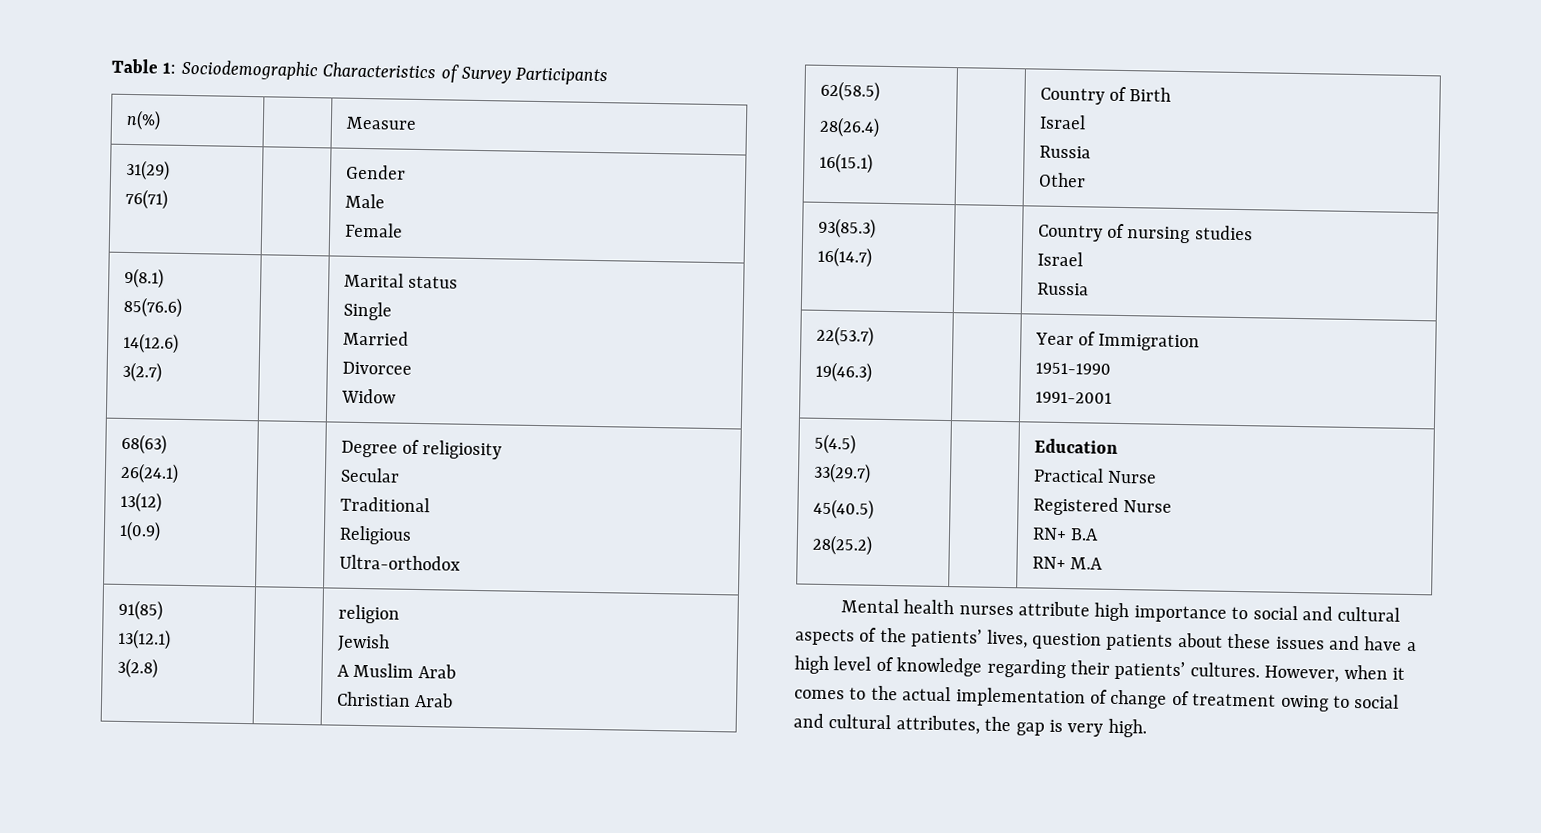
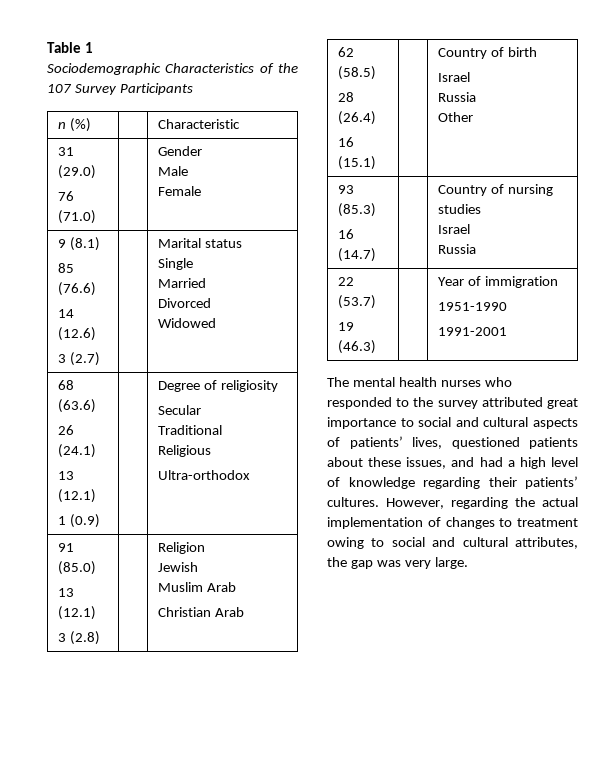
[162,62,177,74] 1: -> [84,42,93,53] 1 //
(459, 73) none -> [278,63,298,73] [47,84,72,93] the 107
[125,109,161,131] [345,116,417,130] [124,159,170,181] [124,188,168,210] [345,164,406,180] [344,193,385,209] [344,222,403,238] [123,267,164,289] [122,296,182,318] [121,332,179,354] [121,361,162,383] [343,272,458,289] [342,301,392,321] [342,330,409,346] [341,361,412,375] [340,388,396,404] [120,433,167,455] [119,462,179,484] [119,491,162,513] [118,520,161,542] n(%) | | Measure // 31(29) // 76(71) | | Gender // Male // Female // 9(8.1) // 85(76.6) // 14(12.6) // 3(2.7) | | Marital status // Single // Married // Divorcee // Widow // 68(63) // 26(24.1) // 13(12) // 1(0.9) -> [58,118,92,132] [158,119,241,129] [58,147,75,156] [58,165,97,179] [58,191,75,201] [58,210,97,224] [158,146,203,156] [158,166,189,176] [158,186,202,196] [58,237,101,251] [58,263,75,273] [58,282,97,296] [58,309,75,318] [58,327,97,341] [58,352,101,366] [158,238,243,248] [158,258,194,270] [158,278,207,288] [158,298,212,308] [158,318,217,328] [58,380,75,390] [58,399,97,413] [58,425,75,435] [58,444,97,458] [58,471,75,480] [58,489,97,503] [58,514,101,528] n (%) | | Characteristic // 31 (29.0) // 76 (71.0) | | Gender // Male // Female // 9 (8.1) // 85 (76.6) // 14 (12.6) // 3 (2.7) | | Marital status // Single // Married // Divorced // Widowed // 68 (63.6) // 26 (24.1) // 13 (12.1) // 1 (0.9)
[117,599,163,621] [116,628,171,650] [116,657,158,679] [337,604,400,624] 91(85) // 13(12.1) // 3(2.8) | | religion -> [58,543,75,552] [58,561,97,575] [58,588,75,597] [58,606,97,620] [58,631,101,645] [158,542,206,554] 91 (85.0) // 13 (12.1) // 3 (2.8) | | Religion
[336,664,350,677] A -> (199, 567) none
[819,80,880,102] [818,116,880,138] [818,152,873,174] [1039,86,1172,105] 62(58.5) // 28(26.4) // 16(15.1) | | Country of Birth -> [338,47,355,57] [338,66,377,80] [338,92,355,102] [338,111,377,125] [338,137,355,147] [338,156,377,170] [438,47,537,59] 62 (58.5) // 28 (26.4) // 16 (15.1) | | Country of birth
[817,217,876,239] [816,246,872,268] 93(85.3) // 16(14.7) -> [338,185,355,194] [338,203,377,217] [338,229,355,239] [338,248,377,262] 93 (85.3) // 16 (14.7)
[815,325,874,347] [814,361,872,383] 22(53.7) // 19(46.3) -> [338,277,355,286] [338,295,377,309] [338,322,355,331] [338,340,377,354] 22 (53.7) // 19 (46.3)
[1098,333,1201,352] Immigration -> [484,276,558,288] immigration
[813,433,856,455] [812,462,871,484] [812,498,874,520] [811,534,872,556] [1033,438,1118,454] [1032,467,1157,484] [1032,496,1172,516] [1031,527,1099,541] [1031,556,1103,570] [840,598,1130,622] // 5(4.5) // 33(29.7) // 45(40.5) // 28(25.2) | | Education // Practical Nurse // Registered Nurse // RN+ B.A // RN+ M.A // Mental health nurses attribute high -> [327,377,512,387] [327,397,578,409] // The mental health nurses who responded to the survey attributed great
[879,627,907,643] the -> (340, 442) none
[1032,632,1102,650] question -> [451,437,520,449] questioned
[1275,635,1403,651] issues and have -> [406,457,503,469] issues, and had
[1343,664,1405,680] [794,687,867,700] when it comes to -> [451,497,508,509] regarding
[1110,689,1190,709] change of -> [445,517,513,529] changes to
[1049,718,1147,738] is very high. -> [376,557,468,569] was very large.

